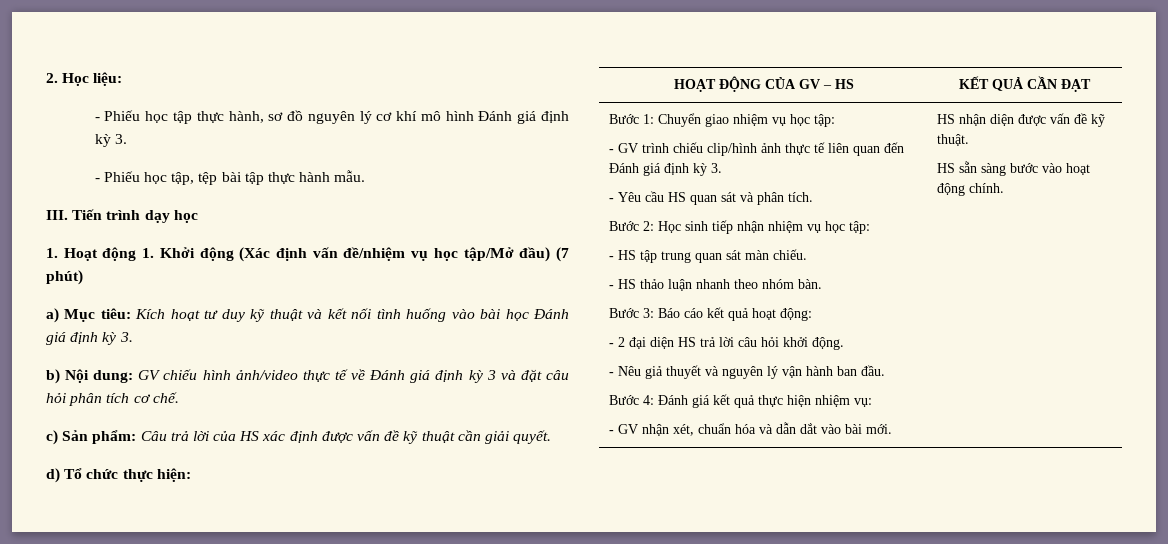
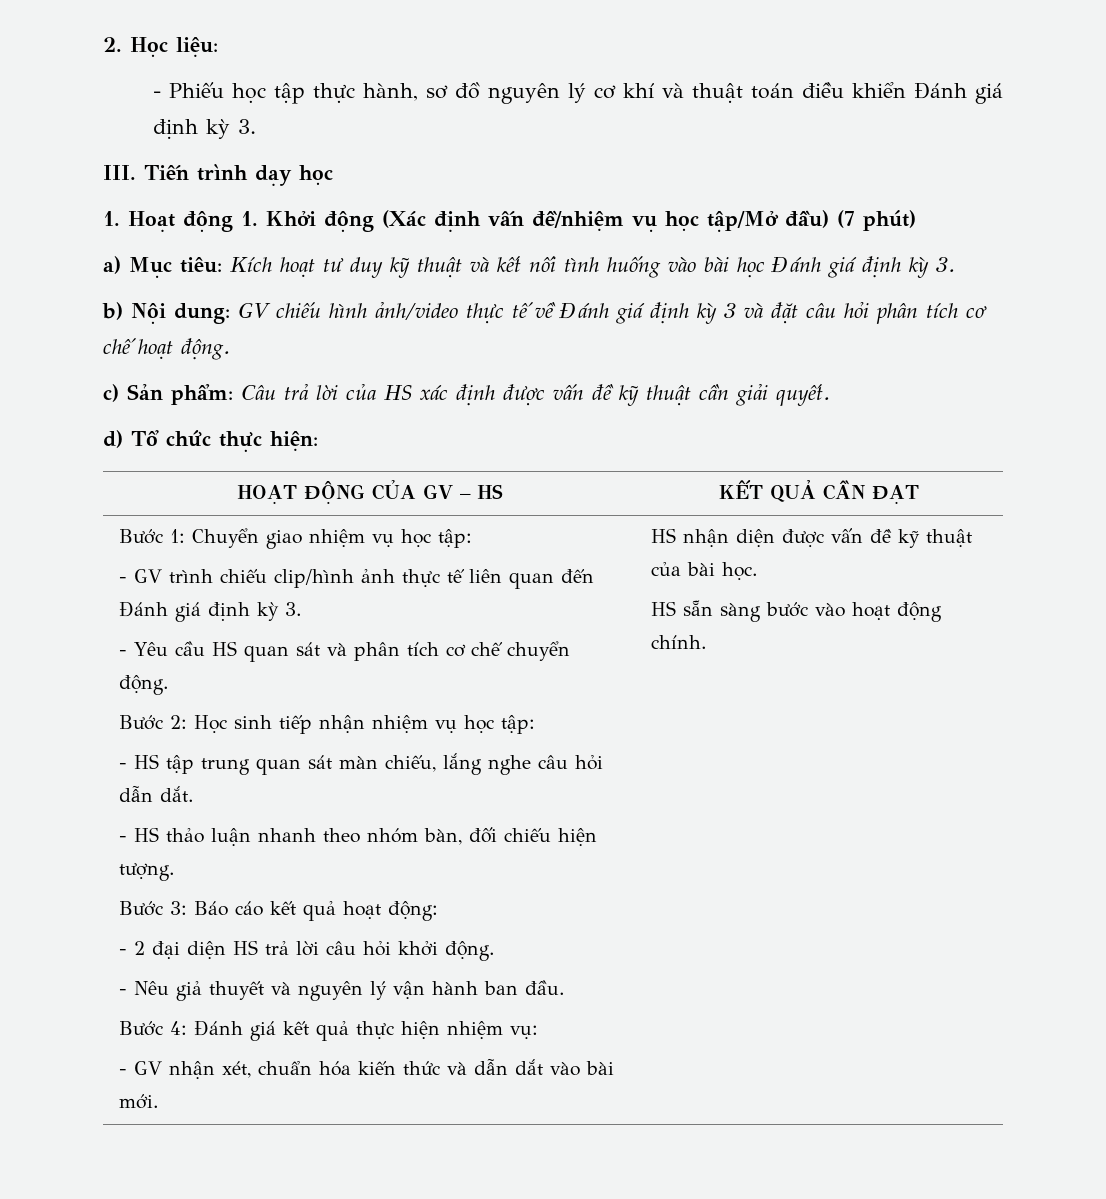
[420,111,569,124] [94,134,127,147] [94,170,366,185] mô hình Đánh giá định kỳ 3. // - Phiếu học tập, tệp bài tập thực hành mẫu. -> [661,82,1003,104] [152,119,256,139] và thuật toán điều khiển Đánh giá định kỳ 3.
[152,392,179,403] chế. -> [103,338,230,360] chế hoạt động.
[787,192,813,202] tích. -> [406,641,570,661] [118,675,169,695] tích cơ chế chuyển động.
[772,249,807,260] chiếu. -> [384,753,603,775] [118,785,194,802] chiếu, lắng nghe câu hỏi dẫn dắt.
[797,279,822,289] bàn. -> [423,827,597,847] [118,863,175,881] bàn, đối chiếu hiện tượng.
(756, 429) none -> [357,1061,440,1075] kiến thức
[936,134,969,146] thuật. -> [925,529,972,548] [650,562,758,581] thuật của bài học.

